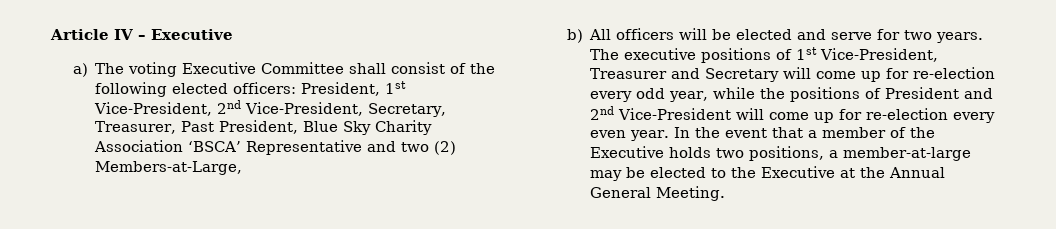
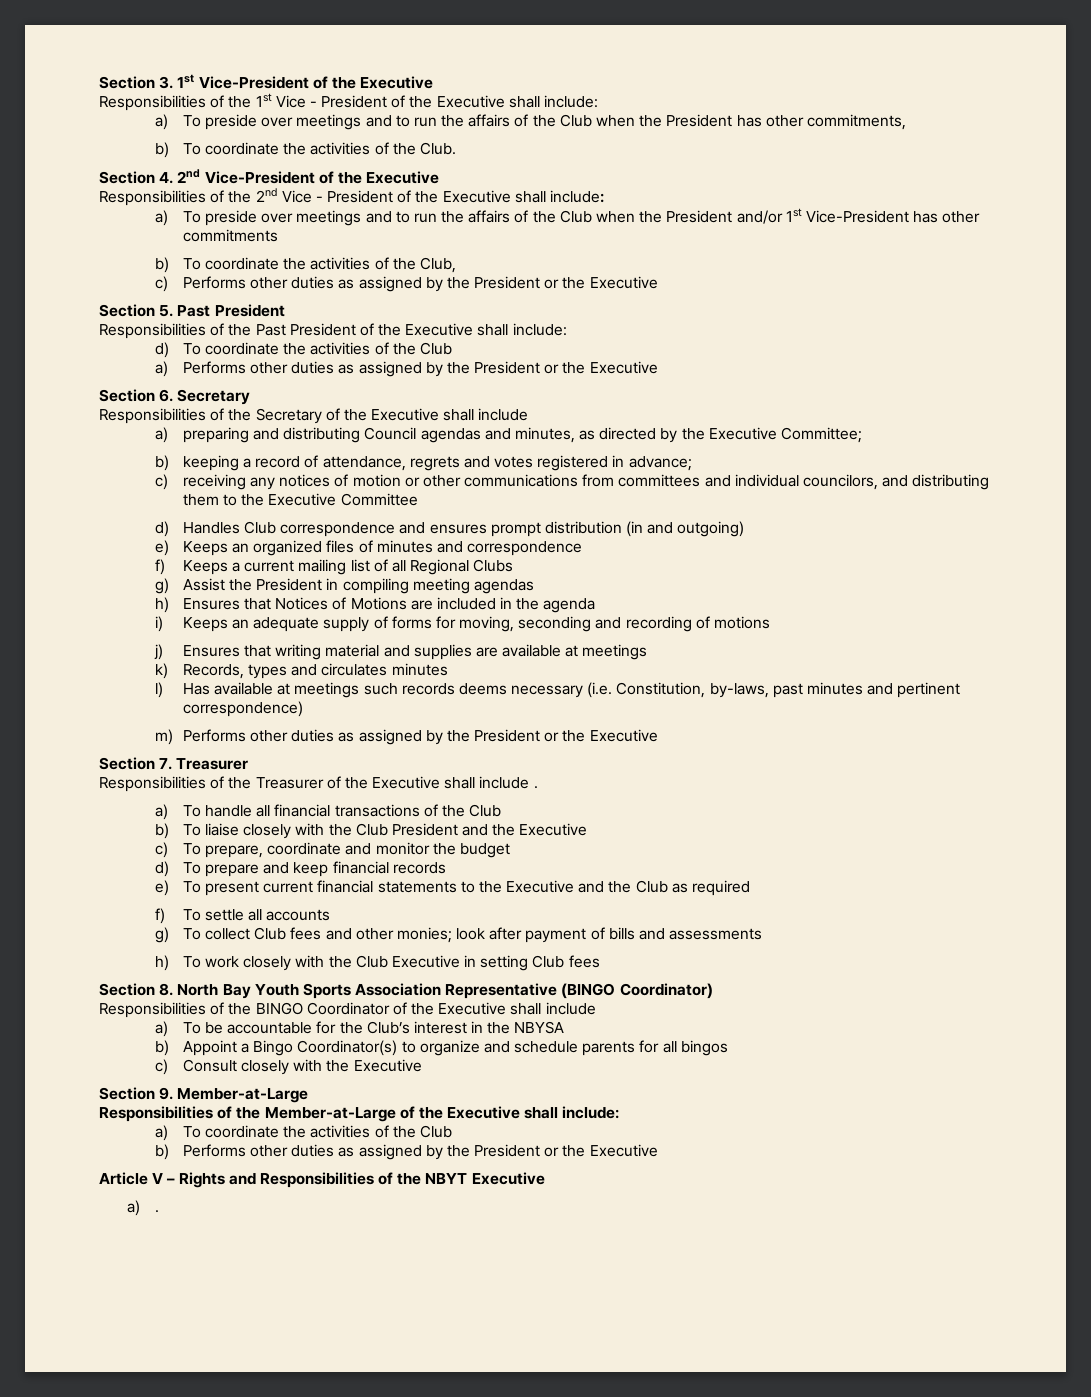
[50,29,233,40] [72,62,496,77] [95,81,407,97] [94,100,447,117] [95,120,433,135] [94,140,457,155] [95,161,243,175] [566,28,984,43] [590,47,939,63] [590,67,996,82] [590,87,994,102] [590,106,996,123] [590,127,936,141] [590,146,972,161] [590,166,946,181] [590,186,726,201] Article IV – Executive // a) The voting Executive Committee shall consist of the following elected officers: President, 1st Vice-President, 2nd Vice-President, Secretary, Treasurer, Past President, Blue Sky Charity Association ‘BSCA’ Representative and two (2) Members-at-Large, // b) All officers will be elected and serve for two years. The executive positions of 1st Vice-President, Treasurer and Secretary will come up for re-election every odd year, while the positions of President and 2nd Vice-President will come up for re-election every even year. In the event that a member of the Executive holds two positions, a member-at-large may be elected to the Executive at the Annual General Meeting. -> [99,74,434,89] [99,93,599,111] [154,114,906,130] [154,142,456,158] [99,169,440,184] [99,188,605,206] [154,208,981,226] [182,229,278,242] [154,257,456,273] [154,276,658,292] [99,304,285,317] [99,323,567,339] [154,342,452,358] [154,361,658,377] [99,389,251,405] [99,408,529,424] [154,427,863,443] [154,455,692,471] [154,474,990,490] [182,493,418,506] [154,521,745,537] [154,540,583,556] [154,559,514,575] [154,578,534,594] [154,597,596,613] [154,616,771,632] [153,644,648,660] [154,663,448,679] [154,682,961,698] [182,701,303,717] [154,729,658,745] [99,757,249,770] [99,776,538,792] [154,804,502,820] [154,823,588,839] [154,842,510,858] [154,861,446,877] [154,880,751,896] [154,908,331,924] [154,927,763,943] [154,955,600,971] [99,983,713,999] [99,1002,596,1018] [154,1021,565,1037] [154,1040,728,1056] [154,1059,422,1075] [99,1087,309,1103] [99,1106,620,1122] [154,1125,452,1141] [154,1144,658,1160] [99,1172,545,1188] [126,1200,159,1216] Section 3. 1st Vice-President of the Executive // Responsibilities of the 1st Vice - President of the Executive shall include: // a) To preside over meetings and to run the affairs of the Club when the President has other commitments, // b) To coordinate the activities of the Club. // Section 4. 2nd Vice-President of the Executive // Responsibilities of the 2nd Vice - President of the Executive shall include: // a) To preside over meetings and to run the affairs of the Club when the President and/or 1st Vice-President has other commitments // b) To coordinate the activities of the Club, // c) Performs other duties as assigned by the President or the Executive // Section 5. Past President // Responsibilities of the Past President of the Executive shall include: // d) To coordinate the activities of the Club // a) Performs other duties as assigned by the President or the Executive // Section 6. Secretary // Responsibilities of the Secretary of the Executive shall include // a) preparing and distributing Council agendas and minutes, as directed by the Executive Committee; // b) keeping a record of attendance, regrets and votes registered in advance; // c) receiving any notices of motion or other communications from committees and individual councilors, and distributing them to the Executive Committee // d) Handles Club correspondence and ensures prompt distribution (in and outgoing) // e) Keeps an organized files of minutes and correspondence // f) Keeps a current mailing list of all Regional Clubs // g) Assist the President in compiling meeting agendas // h) Ensures that Notices of Motions are included in the agenda // i) Keeps an adequate supply of forms for moving, seconding and recording of motions // j) Ensures that writing material and supplies are available at meetings // k) Records, types and circulates minutes // l) Has available at meetings such records deems necessary (i.e. Constitution, by-laws, past minutes and pertinent correspondence) // m) Performs other duties as assigned by the President or the Executive // Section 7. Treasurer // Responsibilities of the Treasurer of the Executive shall include . // a) To handle all financial transactions of the Club // b) To liaise closely with the Club President and the Executive // c) To prepare, coordinate and monitor the budget // d) To prepare and keep financial records // e) To present current financial statements to the Executive and the Club as required // f) To settle all accounts // g) To collect Club fees and other monies; look after payment of bills and assessments // h) To work closely with the Club Executive in setting Club fees // Section 8. North Bay Youth Sports Association Representative (BINGO Coordinator) // Responsibilities of the BINGO Coordinator of the Executive shall include // a) To be accountable for the Club’s interest in the NBYSA // b) Appoint a Bingo Coordinator(s) to organize and schedule parents for all bingos // c) Consult closely with the Executive // Section 9. Member-at-Large // Responsibilities of the Member-at-Large of the Executive shall include: // a) To coordinate the activities of the Club // b) Performs other duties as assigned by the President or the Executive // Article V – Rights and Responsibilities of the NBYT Executive // a) .

